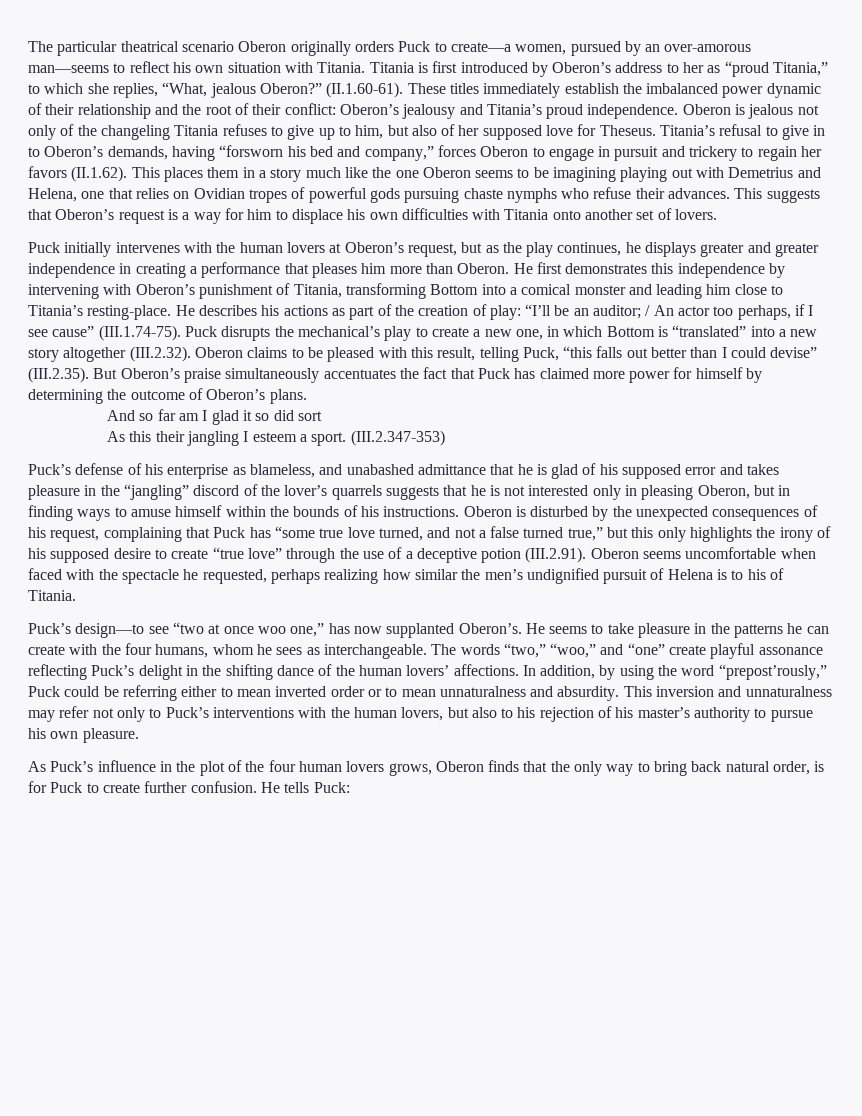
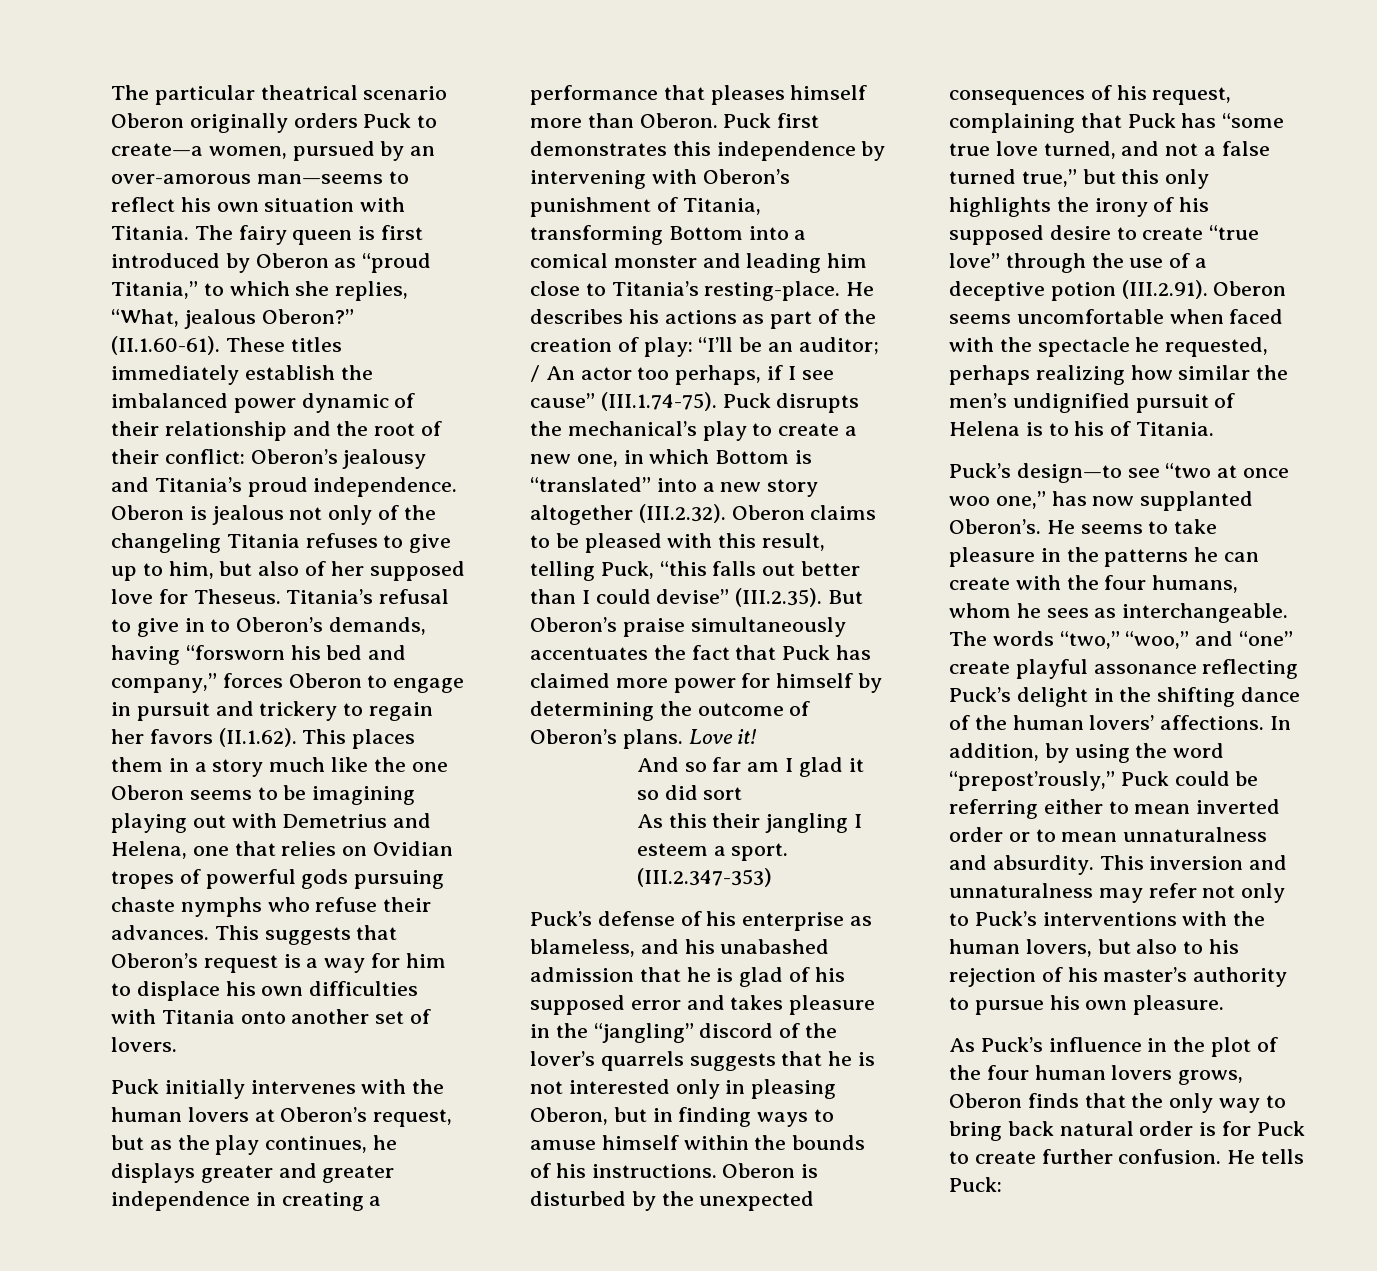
[369,62,414,73] Titania -> [194,225,353,245] The fairy queen
[552,62,705,73] Oberon’s address to her -> [255,253,329,268] Oberon
[361,263,387,274] him -> [790,85,868,100] himself
[513,263,533,274] He -> [723,113,772,128] Puck
(307, 396) none -> [688,729,757,744] Love it!
[346,464,486,475] unabashed admittance -> [684,939,830,954] [530,967,634,982] his unabashed admission
[773,761,811,775] order, -> [1139,1121,1194,1136] order

